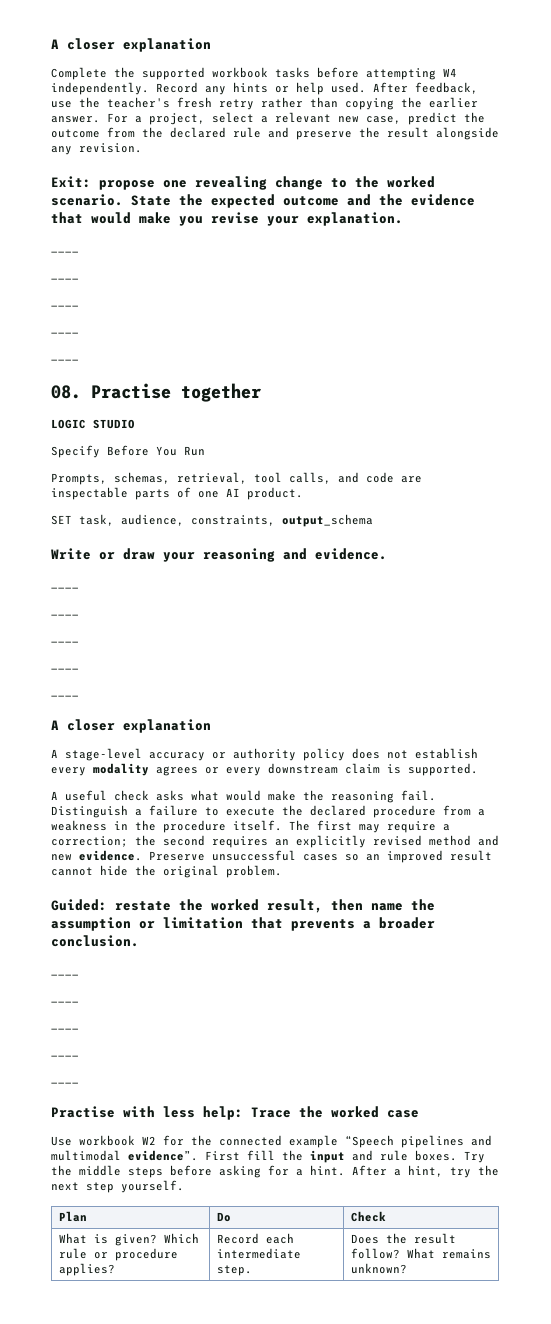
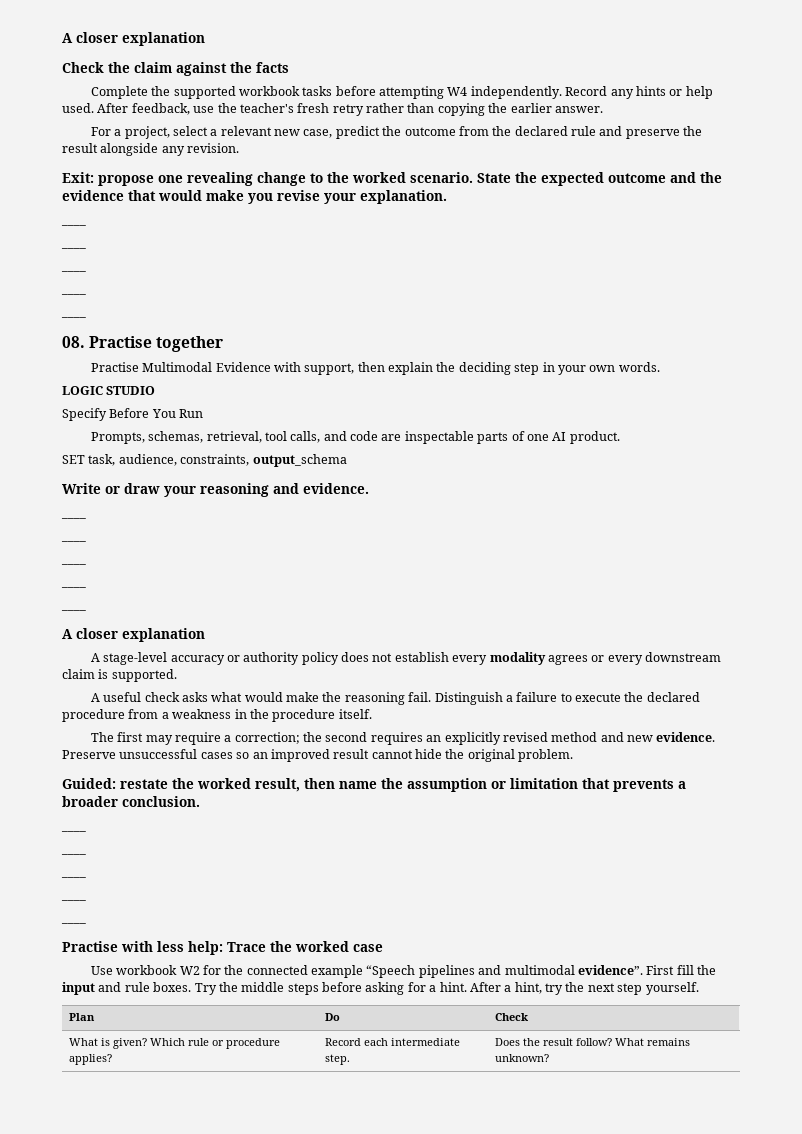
[51,38,211,52] A closer explanation -> [62,32,205,46] [62,62,289,76] A closer explanation // Check the claim against the facts
(100, 119) none -> (603, 109) //
(261, 392) none -> [90,362,660,375] // Practise Multimodal Evidence with support, then explain the deciding step in your own words.
(282, 825) none -> (372, 714) //

